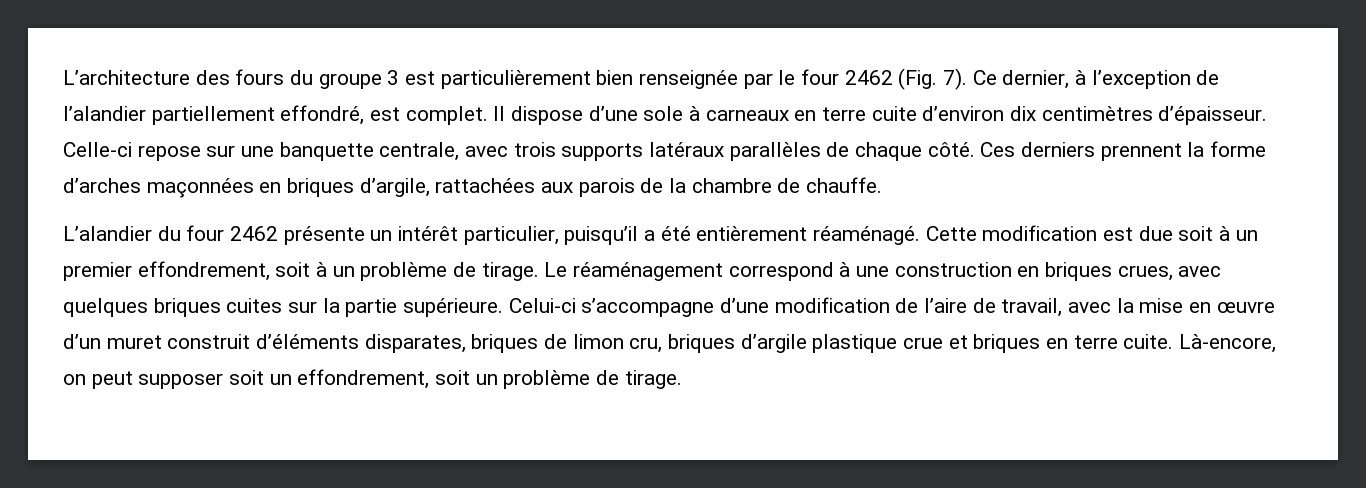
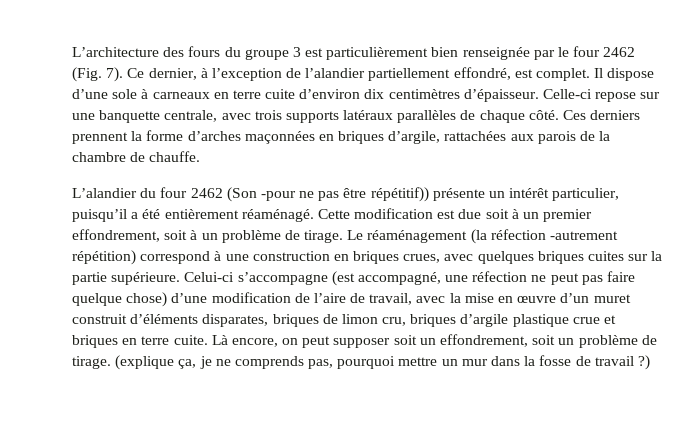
(279, 233) none -> [226,187,429,202] (Son -pour ne pas être répétitif))
(724, 271) none -> [470,229,619,244] [72,250,136,265] (la réfection -autrement répétition)
(715, 307) none -> [331,271,636,286] [72,292,168,307] (est accompagné, une réfection ne peut pas faire quelque chose)
[1179,334,1277,353] Là-encore, -> [211,335,278,347] Là encore,
(682, 379) none -> [115,355,650,370] (explique ça, je ne comprends pas, pourquoi mettre un mur dans la fosse de travail ?)

